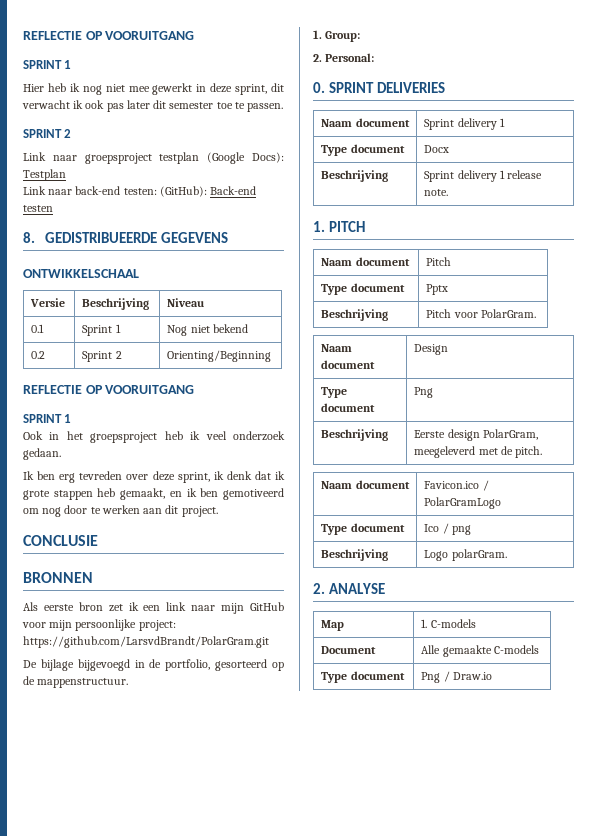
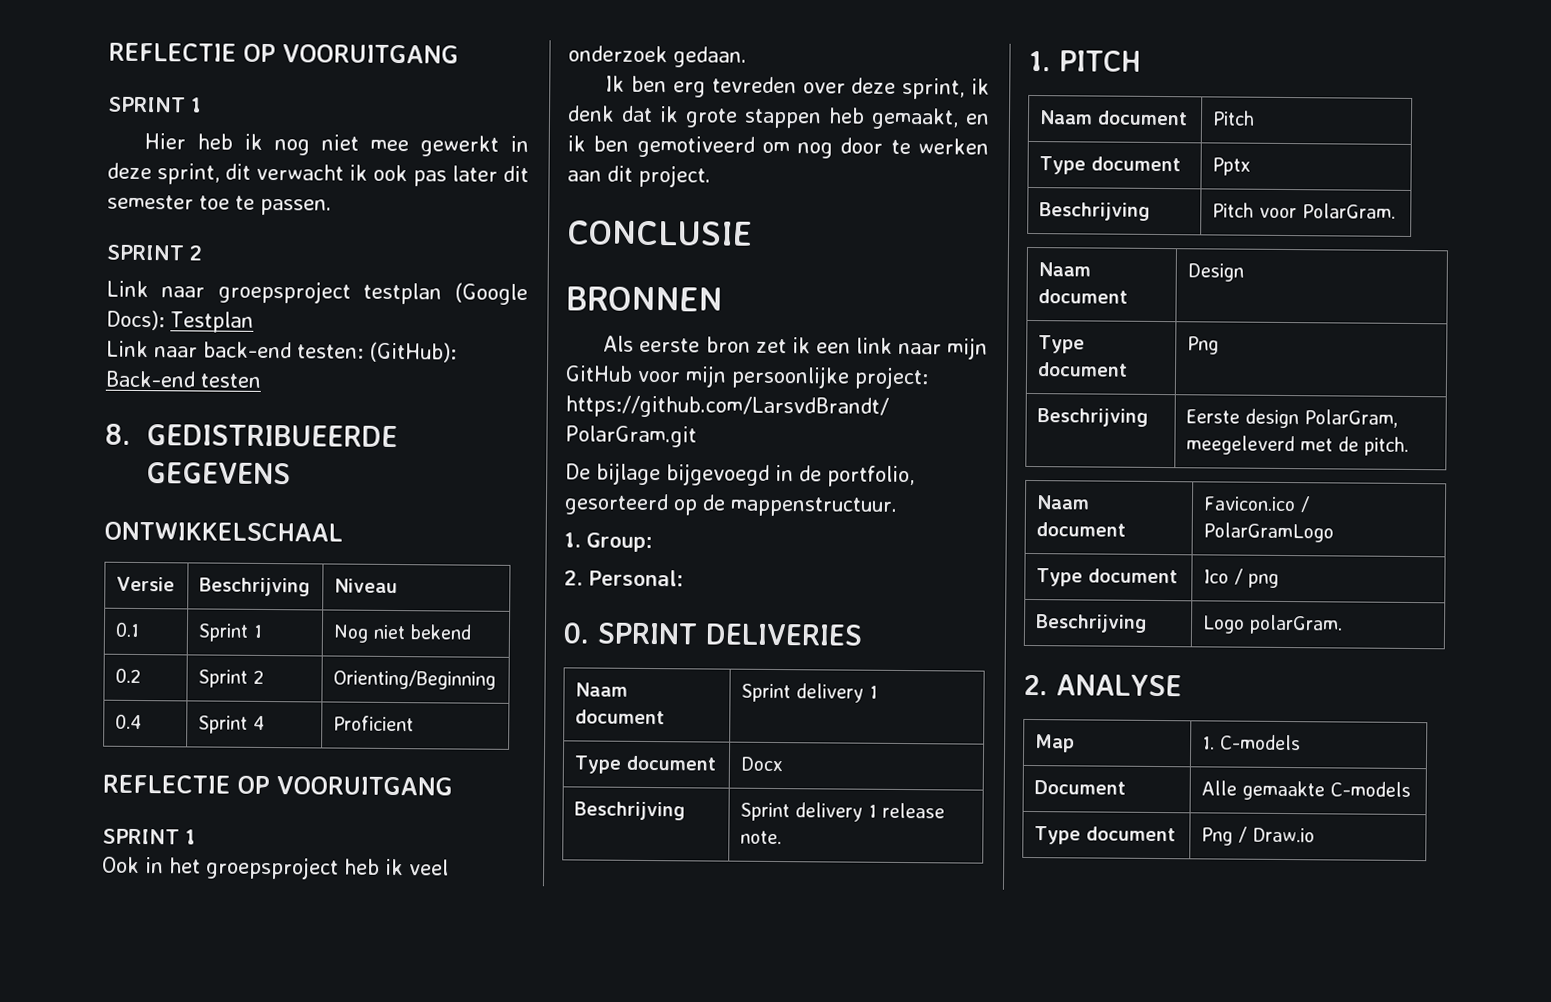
(272, 356) none -> [115,713,143,730] [198,715,266,734] [333,715,415,732] // 0.4 | Sprint 4 | Proficient

